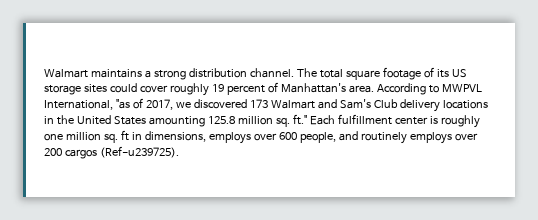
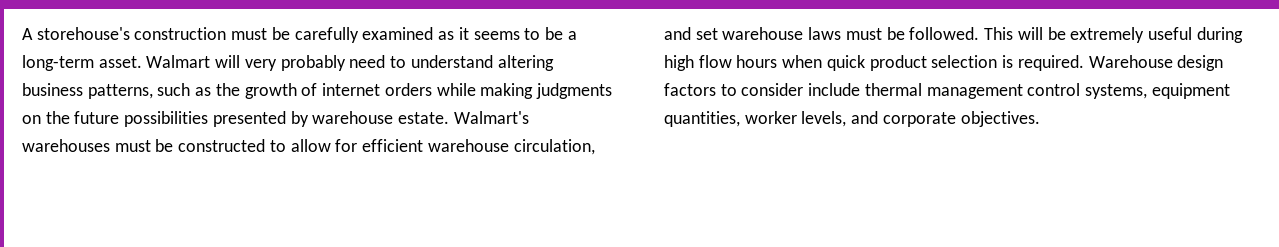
[44,67,467,80] [44,82,482,96] [44,98,488,112] [44,114,480,128] [44,130,478,144] [44,146,179,159] Walmart maintains a strong distribution channel. The total square footage of its US storage sites could cover roughly 19 percent of Manhattan's area. According to MWPVL International, "as of 2017, we discovered 173 Walmart and Sam's Club delivery locations in the United States amounting 125.8 million sq. ft." Each fulfillment center is roughly one million sq. ft in dimensions, employs over 600 people, and routinely employs over 200 cargos (Ref-u239725). -> [22,27,577,43] [22,55,554,71] [22,83,612,99] [22,111,529,127] [22,139,595,155] [664,27,1243,43] [664,55,1224,71] [664,83,1230,99] [664,111,1040,127] A storehouse's construction must be carefully examined as it seems to be a long-term asset. Walmart will very probably need to understand altering business patterns, such as the growth of internet orders while making judgments on the future possibilities presented by warehouse estate. Walmart's warehouses must be constructed to allow for efficient warehouse circulation, and set warehouse laws must be followed. This will be extremely useful during high flow hours when quick product selection is required. Warehouse design factors to consider include thermal management control systems, equipment quantities, worker levels, and corporate objectives.

